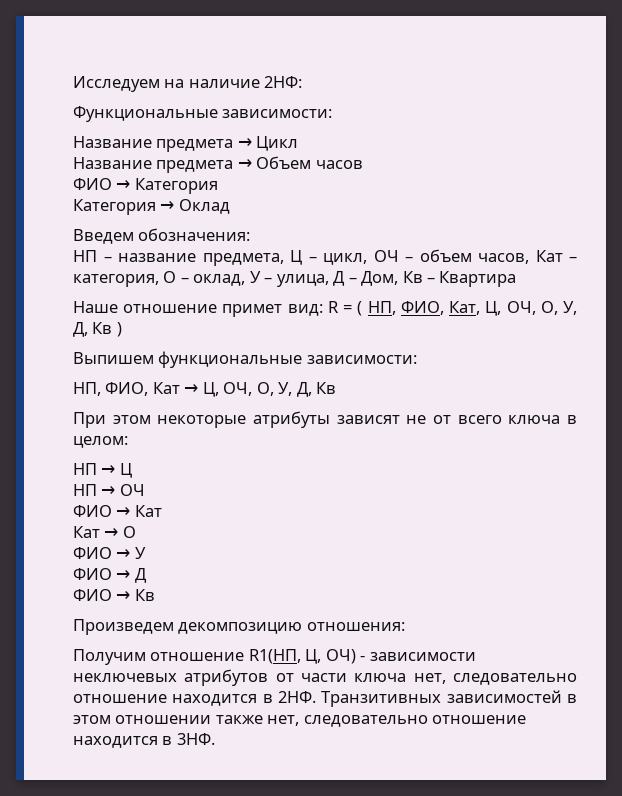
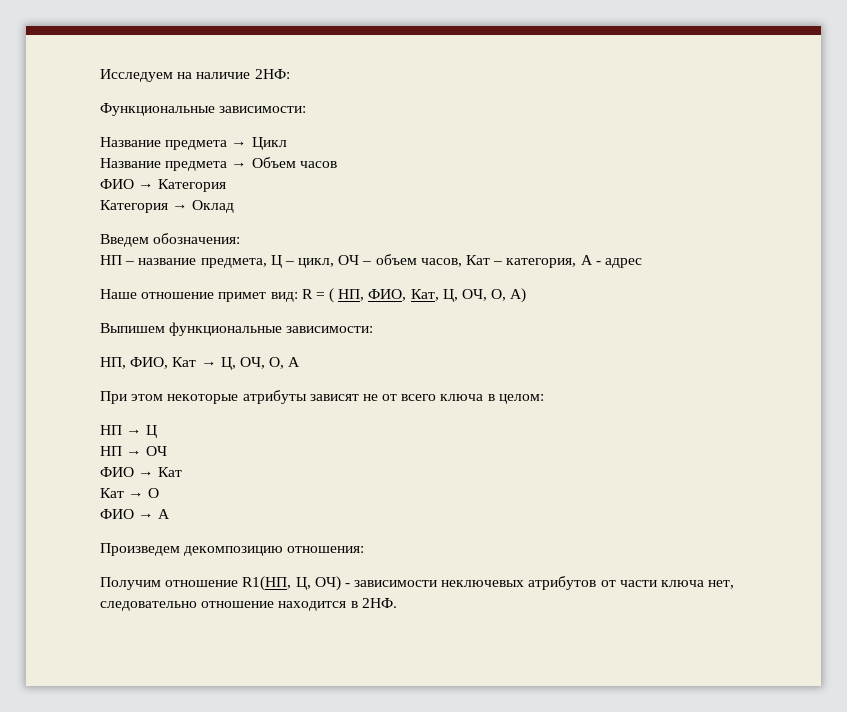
[163,271,517,287] О – оклад, У – улица, Д – Дом, Кв – Квартира -> [580,255,642,268] А - адрес
[563,301,577,315] [73,322,122,337] У, Д, Кв ) -> [510,288,527,303] А)
[278,382,337,397] У, Д, Кв -> [288,357,301,367] А
[134,547,146,559] [73,568,147,583] [73,589,155,601] У // ФИО → Д // ФИО → Кв -> [158,509,171,519] А
[321,690,577,707] [73,715,527,727] [73,733,215,748] Транзитивных зависимостей в этом отношении также нет, следовательно отношение находится в 3НФ. -> (397, 603) none

